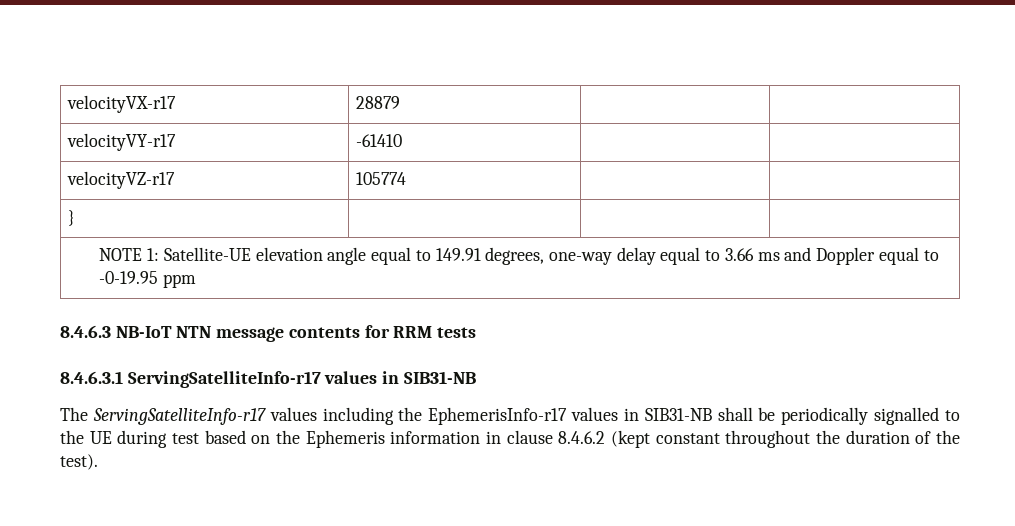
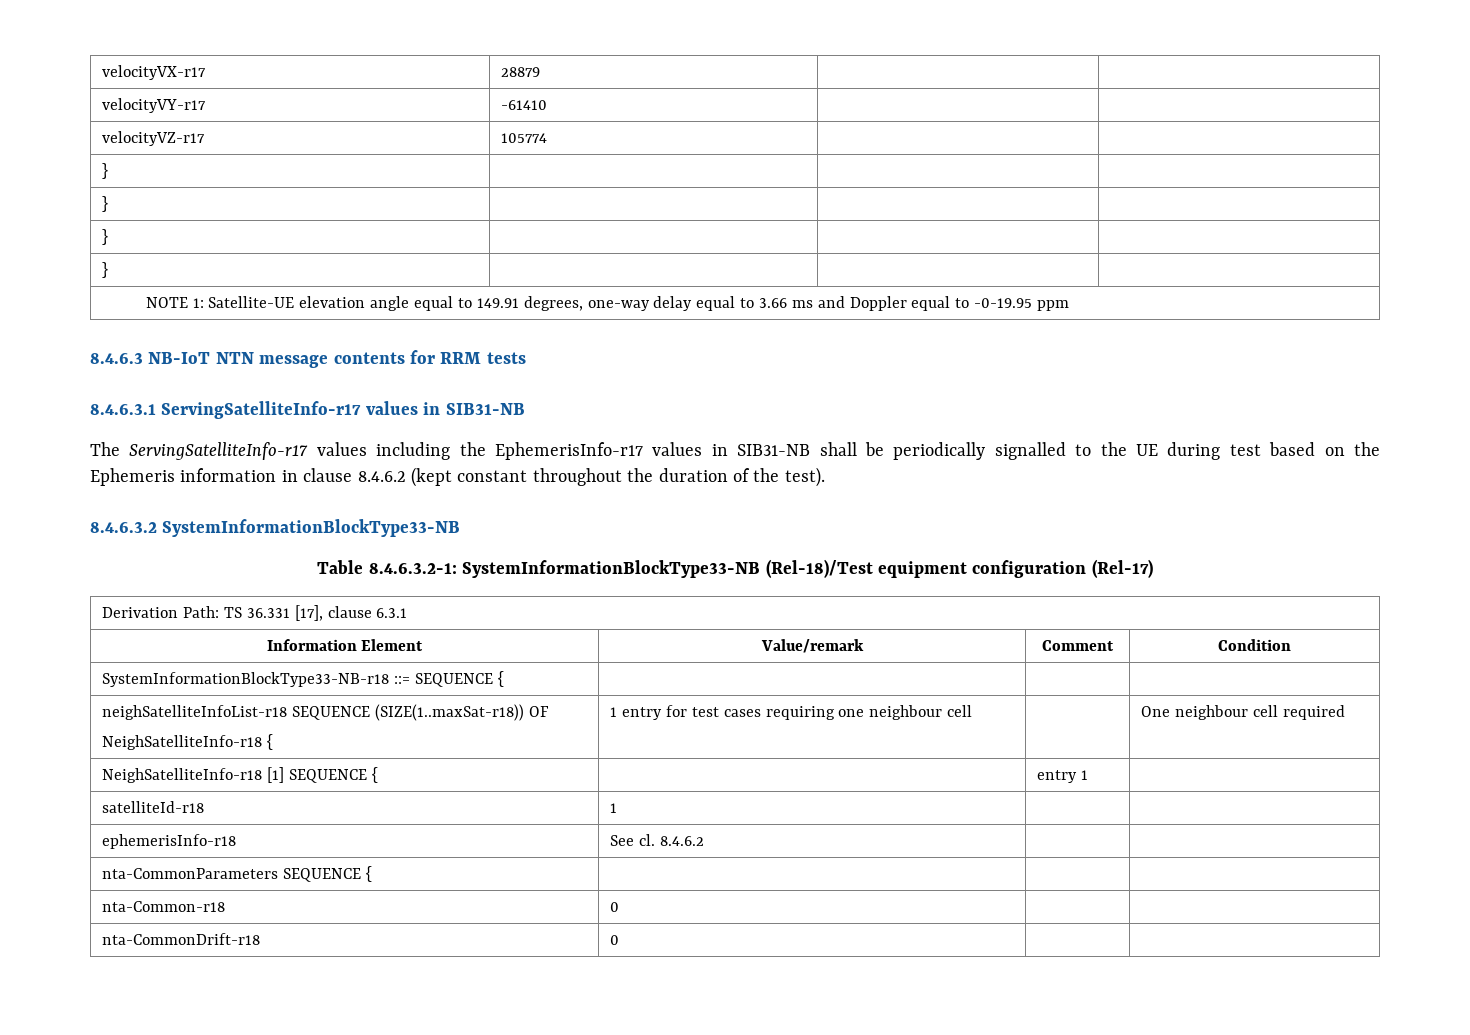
(75, 218) none -> [102,196,109,212] [102,229,109,245] [102,262,109,278] // } | | | // } | | | // } | | |
(98, 462) none -> [90,519,461,537] [317,559,1153,578] [102,605,408,621] [266,639,424,651] [760,639,864,653] [1042,640,1114,651] [1218,639,1291,651] [102,671,504,687] [102,704,549,721] [102,734,274,750] [610,705,973,720] [1141,705,1345,720] [102,767,378,783] [1037,770,1089,783] [102,801,205,813] [610,803,618,813] [102,834,237,849] [610,834,704,846] [102,866,372,882] [102,901,226,912] [610,902,620,912] [102,933,261,945] [610,935,620,945] // 8.4.6.3.2 SystemInformationBlockType33-NB // Table 8.4.6.3.2-1: SystemInformationBlockType33-NB (Rel-18)/Test equipment configuration (Rel-17) // Derivation Path: TS 36.331 [17], clause 6.3.1 // Information Element | Value/remark | Comment | Condition // SystemInformationBlockType33-NB-r18 ::= SEQUENCE { | | | // neighSatelliteInfoList-r18 SEQUENCE (SIZE(1..maxSat-r18)) OF // NeighSatelliteInfo-r18 { | 1 entry for test cases requiring one neighbour cell | | One neighbour cell required // NeighSatelliteInfo-r18 [1] SEQUENCE { | | entry 1 | // satelliteId-r18 | 1 | | // ephemerisInfo-r18 | See cl. 8.4.6.2 | | // nta-CommonParameters SEQUENCE { | | | // nta-Common-r18 | 0 | | // nta-CommonDrift-r18 | 0 | |

